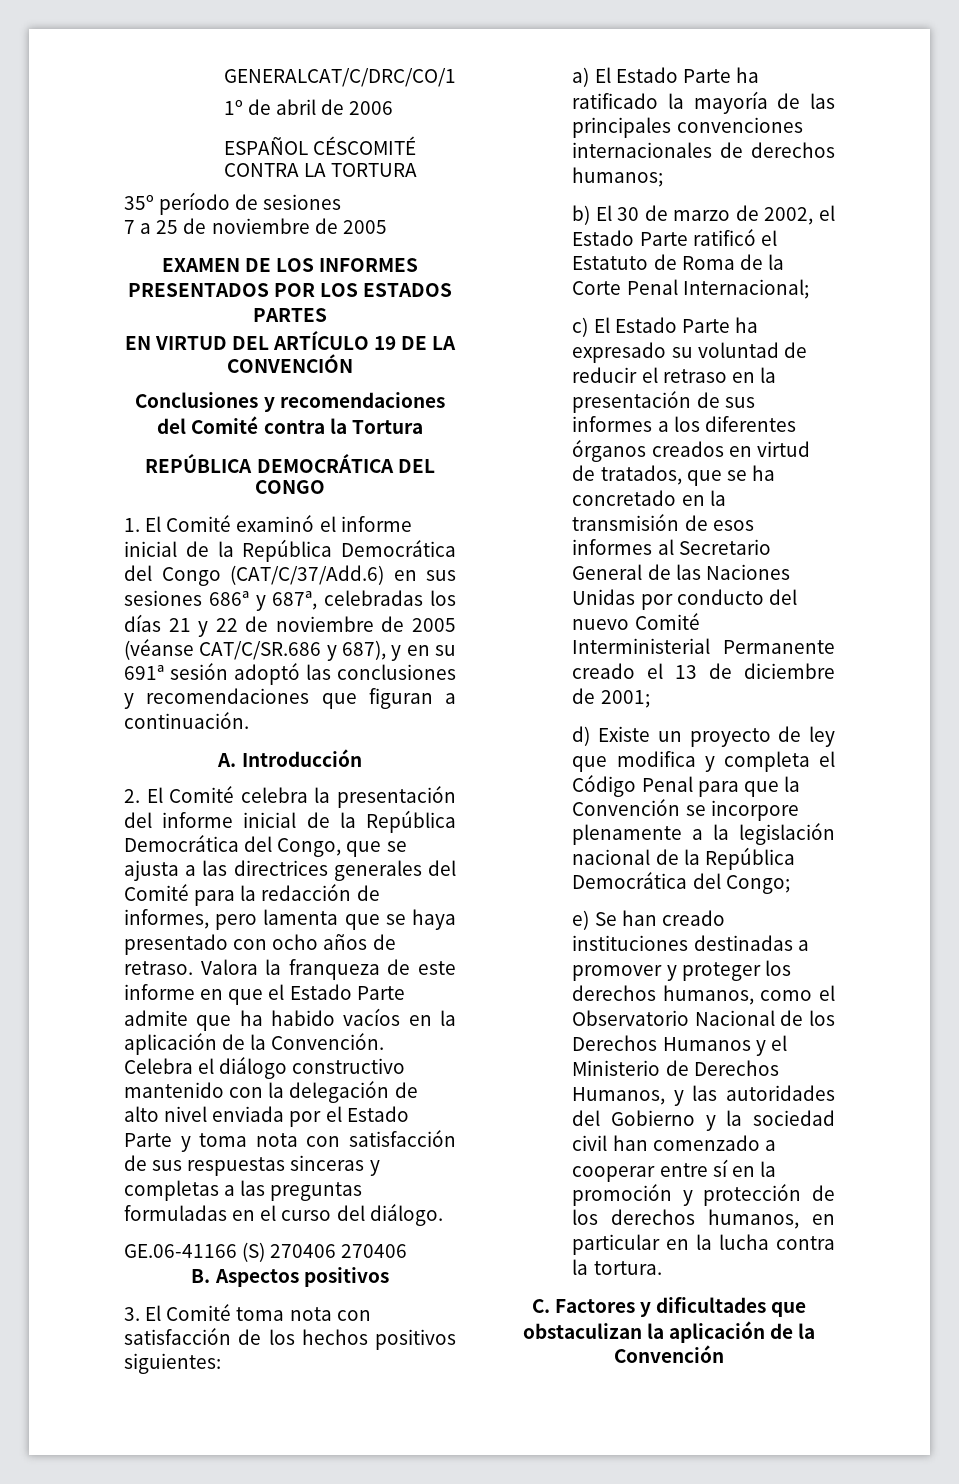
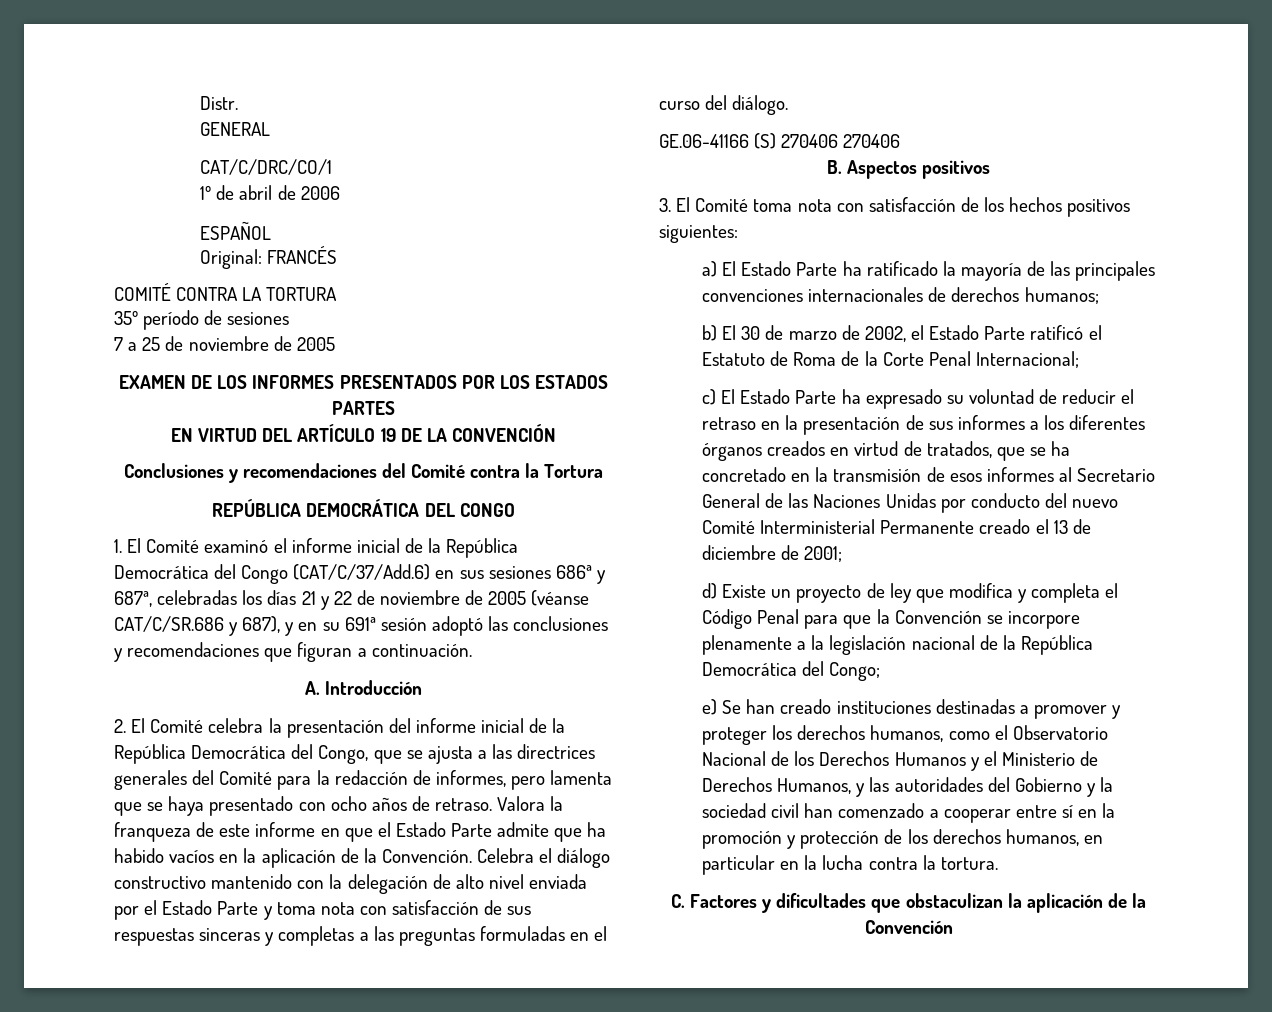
[223,68,456,87] GENERALCAT/C/DRC/CO/1 -> [200,96,239,110] [200,122,271,136] [200,159,333,175] Distr. // GENERAL // CAT/C/DRC/CO/1
[312,136,416,155] CÉSCOMITÉ -> [200,246,338,269] [114,283,171,301] // Original: FRANCÉS // COMITÉ

